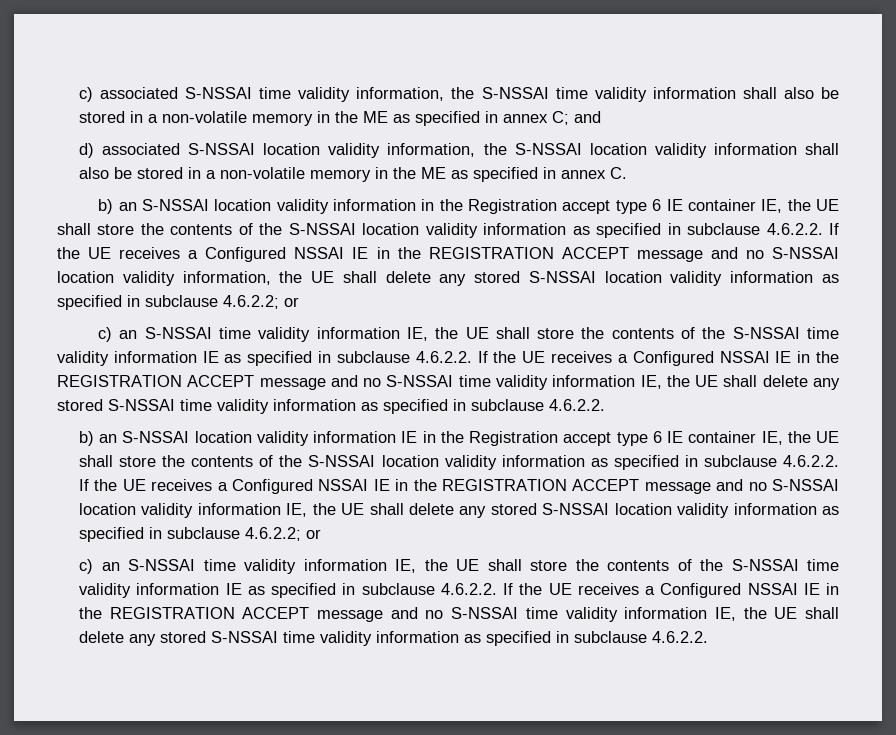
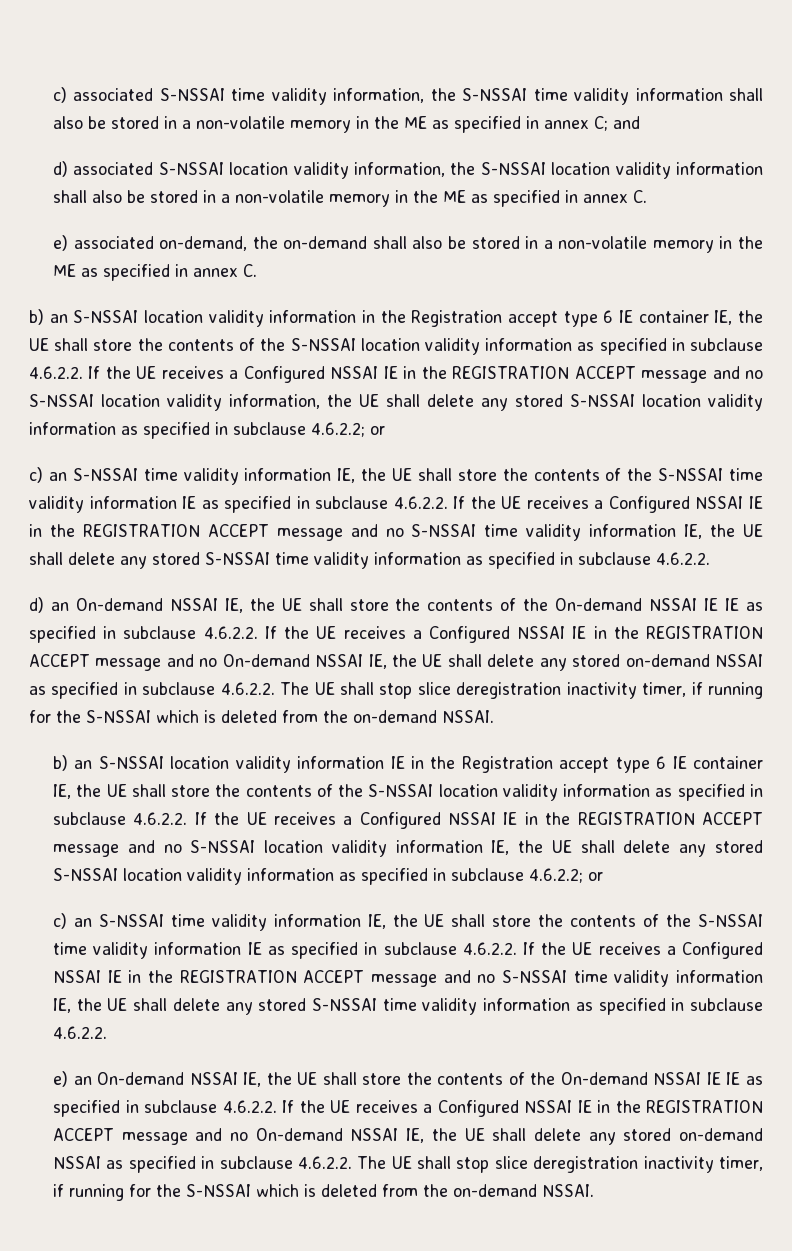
(628, 173) none -> [53,235,764,253] [53,264,258,281] // e) associated on-demand, the on-demand shall also be stored in a non-volatile memory in the ME as specified in annex C.
(605, 405) none -> [29,597,764,613] [29,626,763,643] [29,654,764,671] [29,682,764,699] [29,710,494,723] // d) an On-demand NSSAI IE, the UE shall store the contents of the On-demand NSSAI IE IE as specified in subclause 4.6.2.2. If the UE receives a Configured NSSAI IE in the REGISTRATION ACCEPT message and no On-demand NSSAI IE, the UE shall delete any stored on-demand NSSAI as specified in subclause 4.6.2.2. The UE shall stop slice deregistration inactivity timer, if running for the S-NSSAI which is deleted from the on-demand NSSAI.
(709, 637) none -> [53,1071,763,1087] [53,1100,763,1117] [53,1128,763,1145] [53,1156,763,1173] [53,1184,595,1201] // e) an On-demand NSSAI IE, the UE shall store the contents of the On-demand NSSAI IE IE as specified in subclause 4.6.2.2. If the UE receives a Configured NSSAI IE in the REGISTRATION ACCEPT message and no On-demand NSSAI IE, the UE shall delete any stored on-demand NSSAI as specified in subclause 4.6.2.2. The UE shall stop slice deregistration inactivity timer, if running for the S-NSSAI which is deleted from the on-demand NSSAI.

